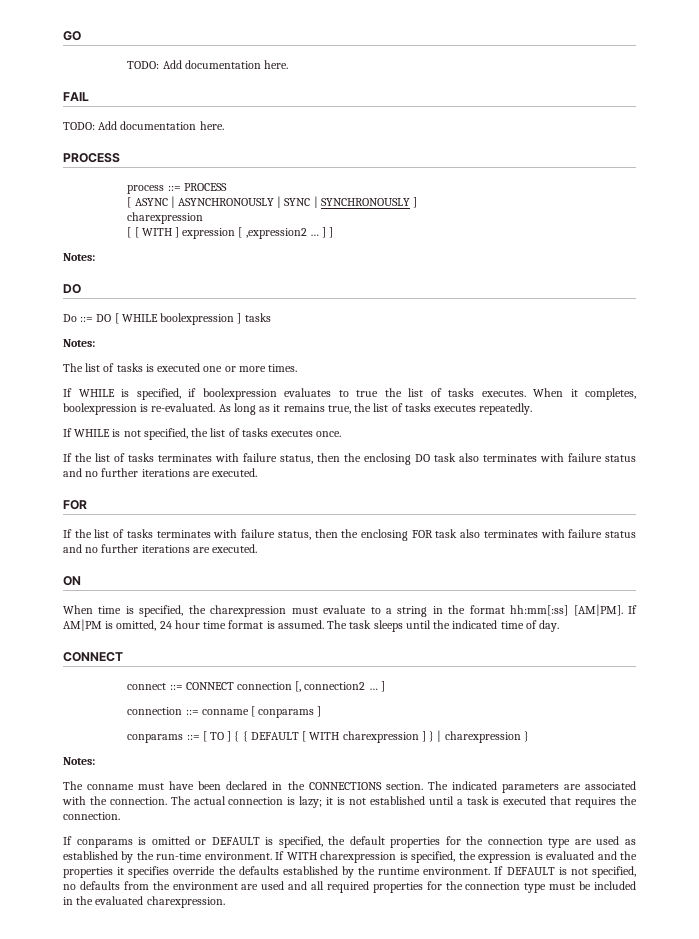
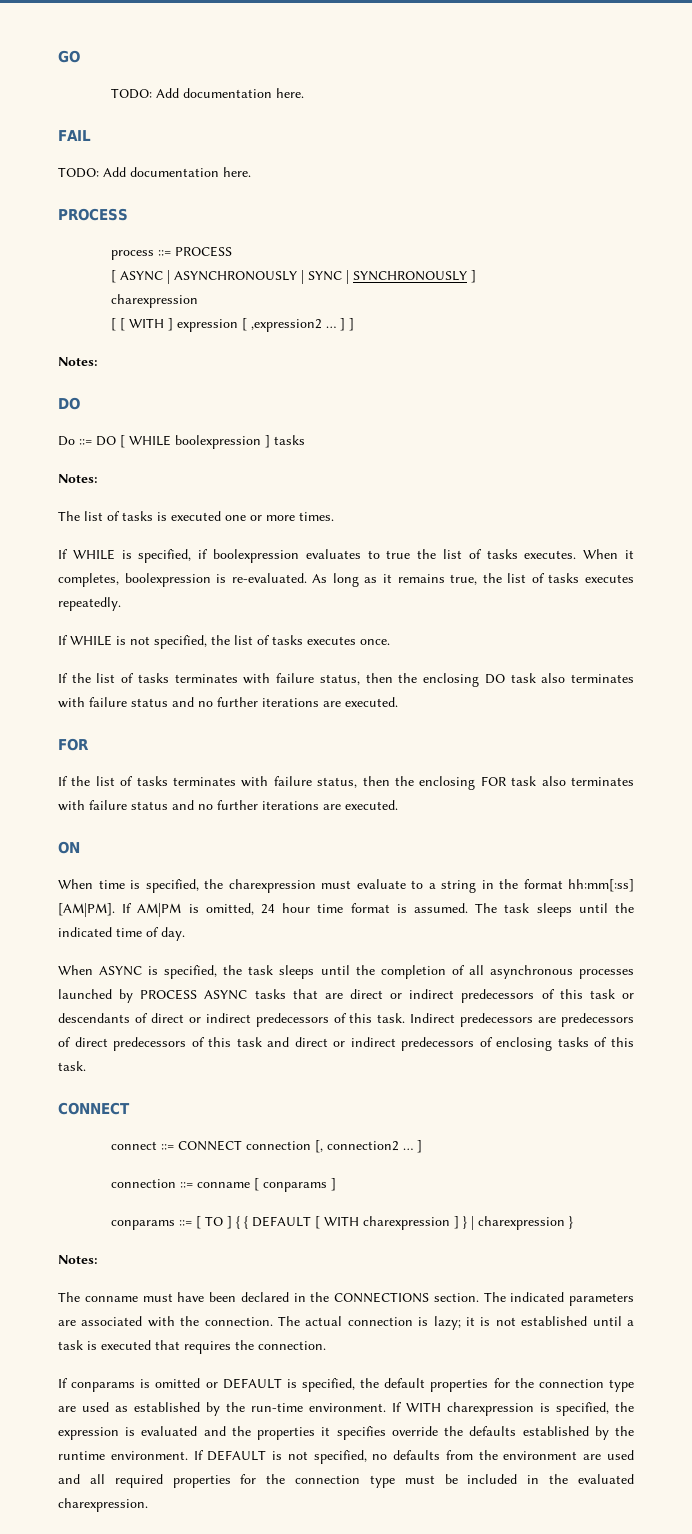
(560, 626) none -> [58,965,635,979] [58,989,634,1003] [58,1013,635,1027] [58,1037,635,1051] [58,1061,86,1071] // When ASYNC is specified, the task sleeps until the completion of all asynchronous processes launched by PROCESS ASYNC tasks that are direct or indirect predecessors of this task or descendants of direct or indirect predecessors of this task. Indirect predecessors are predecessors of direct predecessors of this task and direct or indirect predecessors of enclosing tasks of this task.

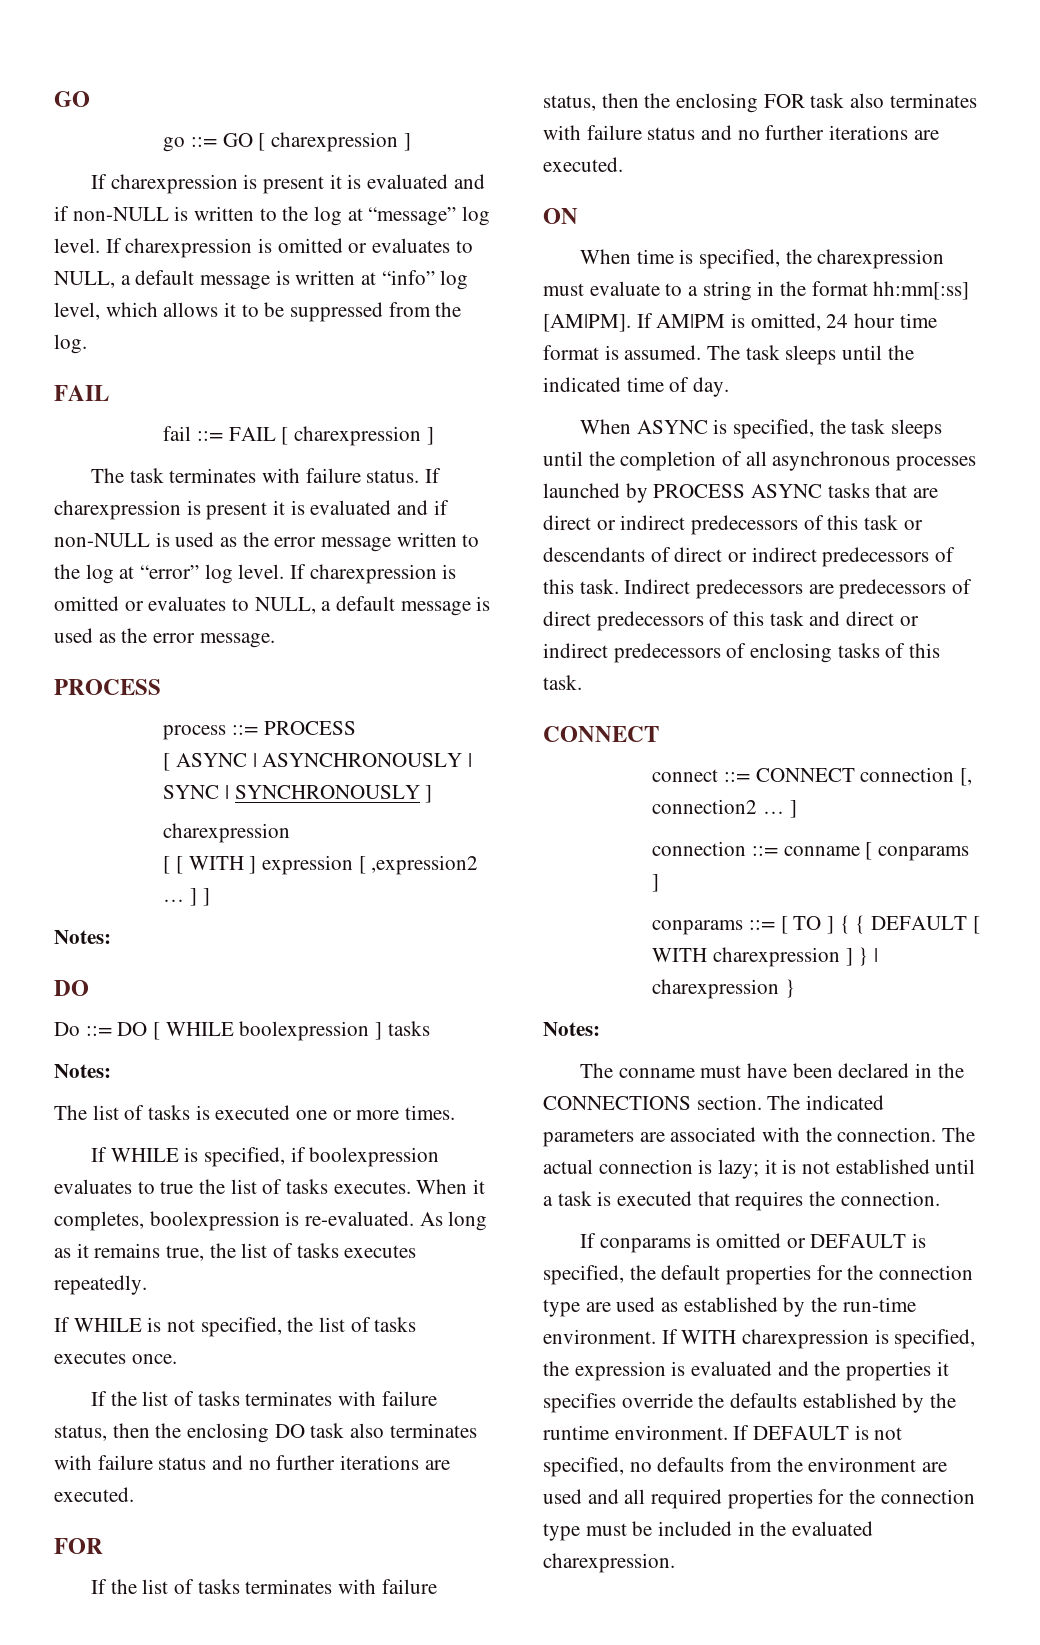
[110,88,304,99] [58,130,91,141] [58,167,251,178] TODO: Add documentation here. // FAIL // TODO: Add documentation here. -> [163,132,411,152] [90,174,485,194] [54,206,491,226] [54,238,473,258] [54,270,469,290] [54,302,462,322] [54,334,87,354] [54,385,109,401] [163,426,434,446] [90,468,441,483] [54,500,449,520] [54,532,480,552] [54,564,457,584] [54,596,491,616] [54,628,275,648] go ::= GO [ charexpression ] // If charexpression is present it is evaluated and if non-NULL is written to the log at “message” log level. If charexpression is omitted or evaluates to NULL, a default message is written at “info” log level, which allows it to be suppressed from the log. // FAIL // fail ::= FAIL [ charexpression ] // The task terminates with failure status. If charexpression is present it is evaluated and if non-NULL is used as the error message written to the log at “error” log level. If charexpression is omitted or evaluates to NULL, a default message is used as the error message.

